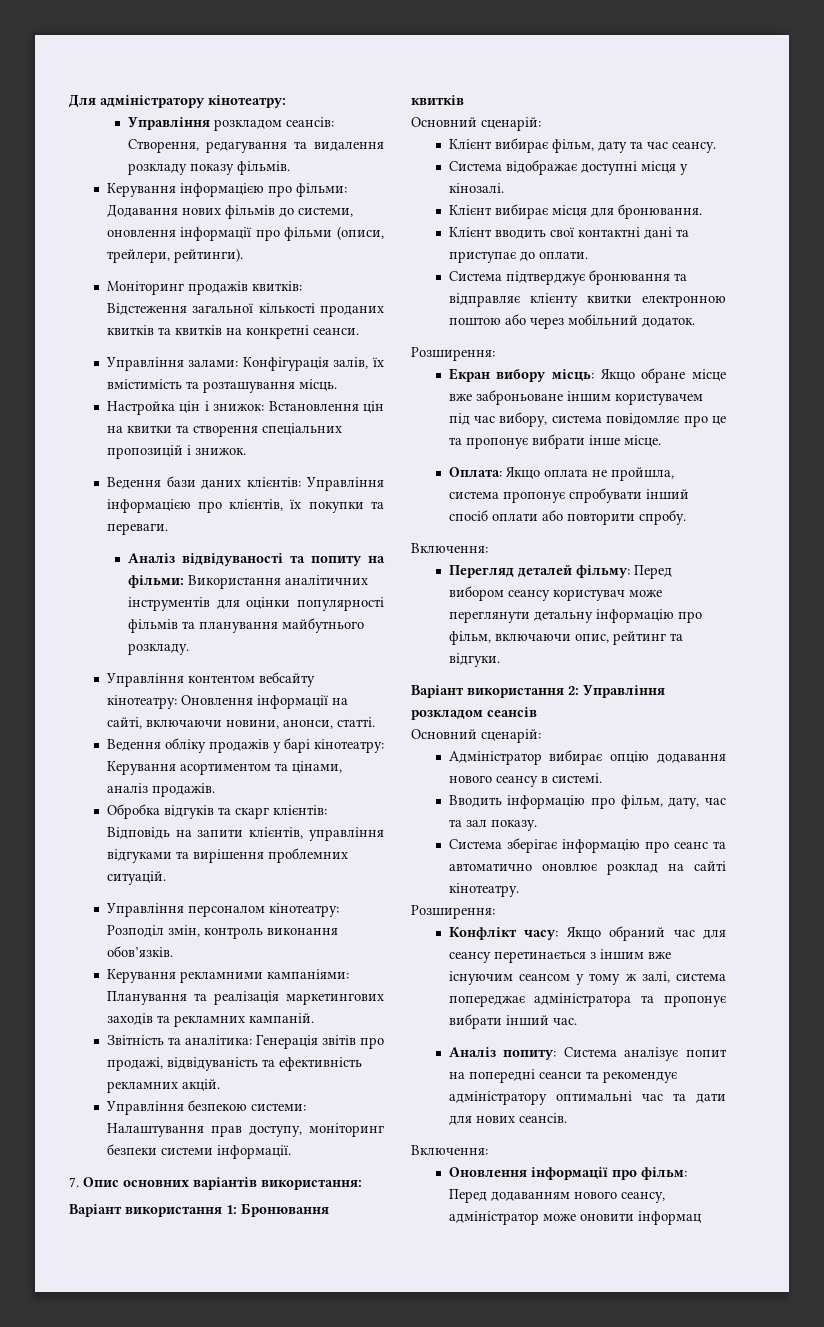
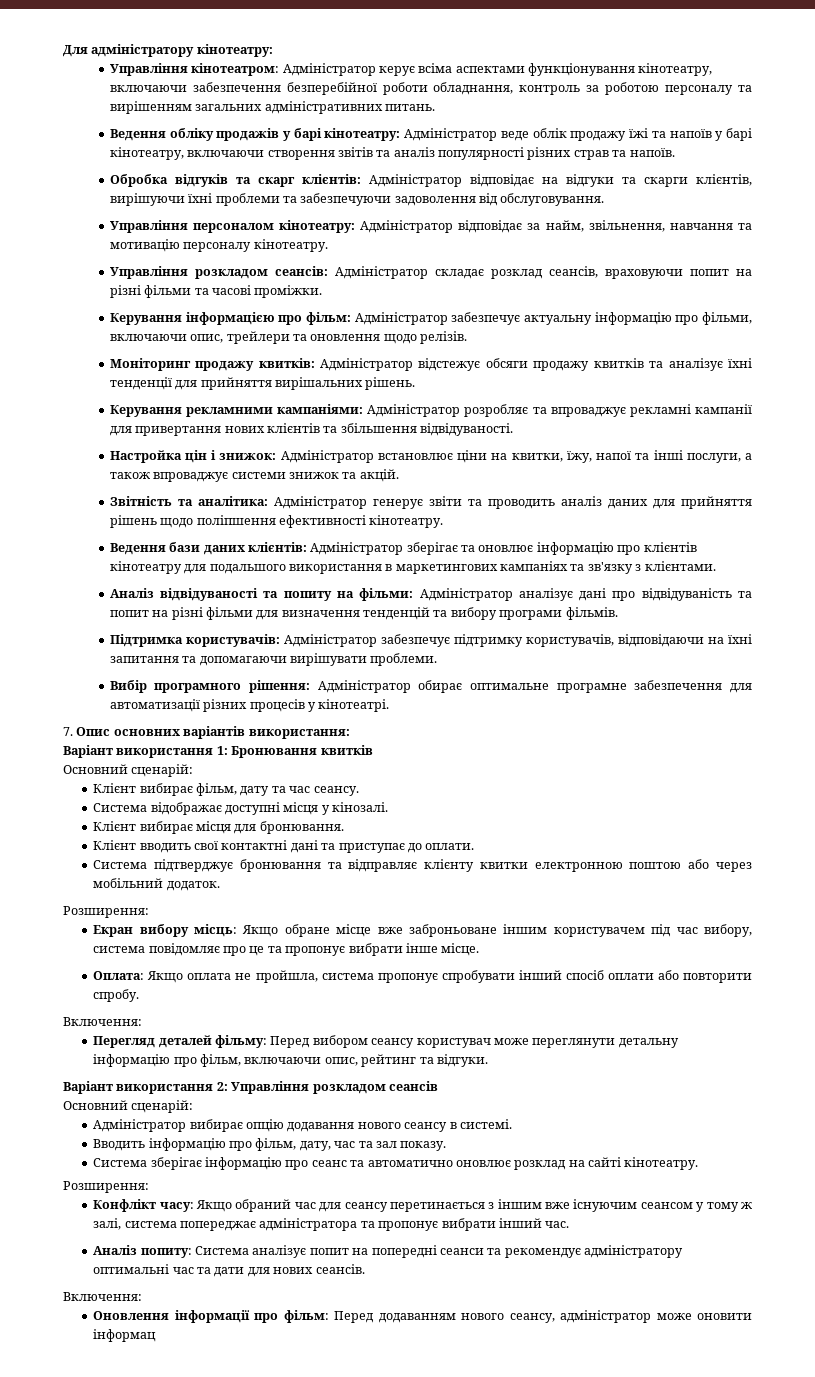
[214,117,335,131] [128,139,384,153] [128,161,291,175] [106,183,347,197] [106,204,353,219] [106,226,384,241] [106,248,243,263] [106,281,302,295] [106,303,384,317] [106,325,359,339] [105,357,384,371] [106,379,337,393] [106,401,384,415] [106,423,342,437] [106,445,246,459] [106,476,384,491] [106,499,385,513] [106,523,168,535] розкладом сеансів: Створення, редагування та видалення розкладу показу фільмів. // Керування інформацією про фільми: Додавання нових фільмів до системи, оновлення інформації про фільми (описи, трейлери, рейтинги). // Моніторинг продажів квитків: Відстеження загальної кількості проданих квитків та квитків на конкретні сеанси. // Управління залами: Конфігурація залів, їх вмістимість та розташування місць. // Настройка цін і знижок: Встановлення цін на квитки та створення спеціальних пропозицій і знижок. // Ведення бази даних клієнтів: Управління інформацією про клієнтів, їх покупки та переваги. -> [191,63,713,76] [109,82,752,95] [109,101,435,114] [109,128,752,141] [109,147,675,160] [109,174,753,187] [109,193,605,206] [109,220,753,233] [109,239,328,252] [109,266,752,279] [109,285,323,298] [109,312,752,325] [109,331,468,344] [109,358,753,371] [109,377,416,390] [109,404,752,417] [109,423,514,436] [109,450,752,463] [109,469,399,482] [109,496,753,509] [109,515,444,528] [109,542,697,555] [109,561,716,574] кінотеатром: Адміністратор керує всіма аспектами функціонування кінотеатру, включаючи забезпечення безперебійної роботи обладнання, контроль за роботою персоналу та вирішенням загальних адміністративних питань. // Ведення обліку продажів у барі кінотеатру: Адміністратор веде облік продажу їжі та напоїв у барі кінотеатру, включаючи створення звітів та аналіз популярності різних страв та напоїв. // Обробка відгуків та скарг клієнтів: Адміністратор відповідає на відгуки та скарги клієнтів, вирішуючи їхні проблеми та забезпечуючи задоволення від обслуговування. // Управління персоналом кінотеатру: Адміністратор відповідає за найм, звільнення, навчання та мотивацію персоналу кінотеатру. // Управління розкладом сеансів: Адміністратор складає розклад сеансів, враховуючи попит на різні фільми та часові проміжки. // Керування інформацією про фільм: Адміністратор забезпечує актуальну інформацію про фільми, включаючи опис, трейлери та оновлення щодо релізів. // Моніторинг продажу квитків: Адміністратор відстежує обсяги продажу квитків та аналізує їхні тенденції для прийняття вирішальних рішень. // Керування рекламними кампаніями: Адміністратор розробляє та впроваджує рекламні кампанії для привертання нових клієнтів та збільшення відвідуваності. // Настройка цін і знижок: Адміністратор встановлює ціни на квитки, їжу, напої та інші послуги, а також впроваджує системи знижок та акцій. // Звітність та аналітика: Адміністратор генерує звіти та проводить аналіз даних для прийняття рішень щодо поліпшення ефективності кінотеатру. // Ведення бази даних клієнтів: Адміністратор зберігає та оновлює інформацію про клієнтів кінотеатру для подальшого використання в маркетингових кампаніях та зв'язку з клієнтами.
[188,575,369,589] [128,597,384,611] [128,618,365,633] [128,643,190,655] [105,672,315,687] [106,695,348,709] [106,717,375,729] [106,738,384,753] [106,761,342,775] [106,783,215,797] [106,804,327,819] [106,827,384,841] [106,848,348,863] [106,871,166,885] [105,903,339,917] [106,925,338,939] [106,946,173,957] [106,969,349,983] [106,991,384,1005] [106,1013,314,1027] [106,1035,384,1049] [106,1057,362,1071] [106,1079,220,1093] [105,1100,306,1115] [106,1123,384,1137] [106,1144,291,1159] Використання аналітичних інструментів для оцінки популярності фільмів та планування майбутнього розкладу. // Управління контентом вебсайту кінотеатру: Оновлення інформації на сайті, включаючи новини, анонси, статті. // Ведення обліку продажів у барі кінотеатру: Керування асортиментом та цінами, аналіз продажів. // Обробка відгуків та скарг клієнтів: Відповідь на запити клієнтів, управління відгуками та вирішення проблемних ситуацій. // Управління персоналом кінотеатру: Розподіл змін, контроль виконання обов’язків. // Керування рекламними кампаніями: Планування та реалізація маркетингових заходів та рекламних кампаній. // Звітність та аналітика: Генерація звітів про продажі, відвідуваність та ефективність рекламних акцій. // Управління безпекою системи: Налаштування прав доступу, моніторинг безпеки системи інформації. -> [419,588,752,601] [109,607,618,620] [109,634,752,647] [109,653,438,666] [109,680,752,693] [109,699,390,712] Адміністратор аналізує дані про відвідуваність та попит на різні фільми для визначення тенденцій та вибору програми фільмів. // Підтримка користувачів: Адміністратор забезпечує підтримку користувачів, відповідаючи на їхні запитання та допомагаючи вирішувати проблеми. // Вибір програмного рішення: Адміністратор обирає оптимальне програмне забезпечення для автоматизації різних процесів у кінотеатрі.

